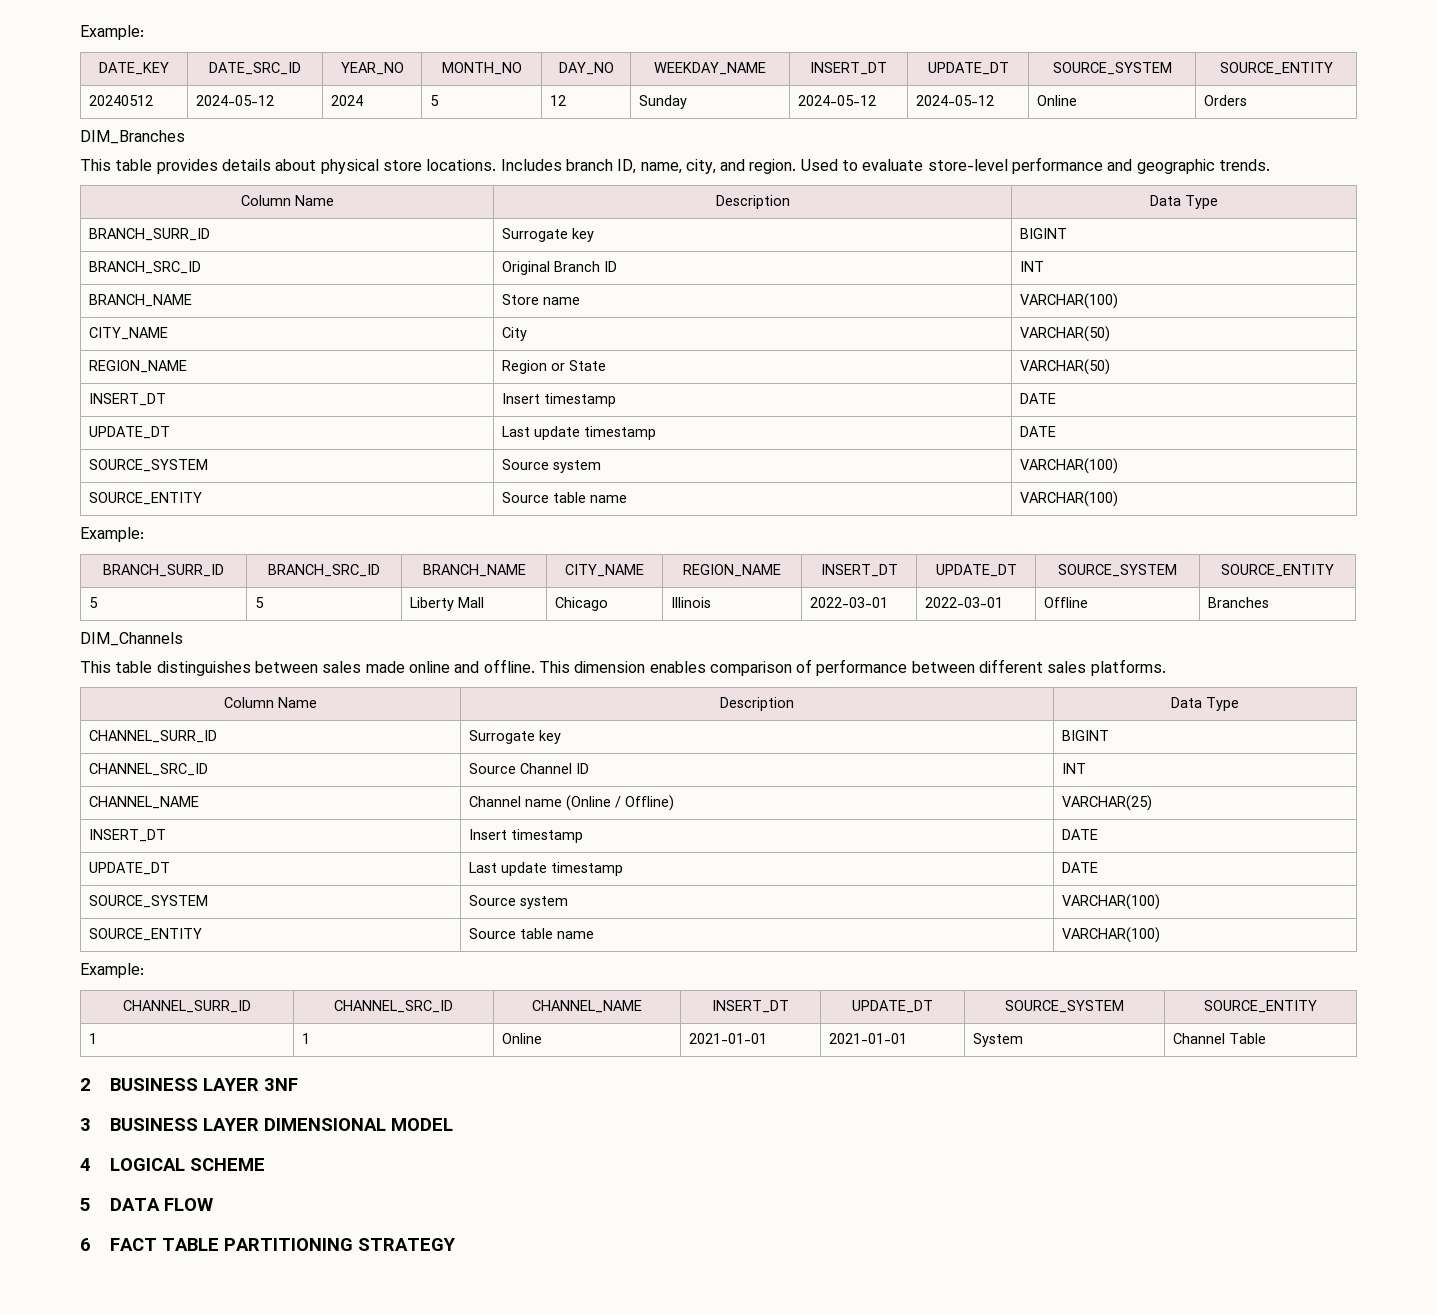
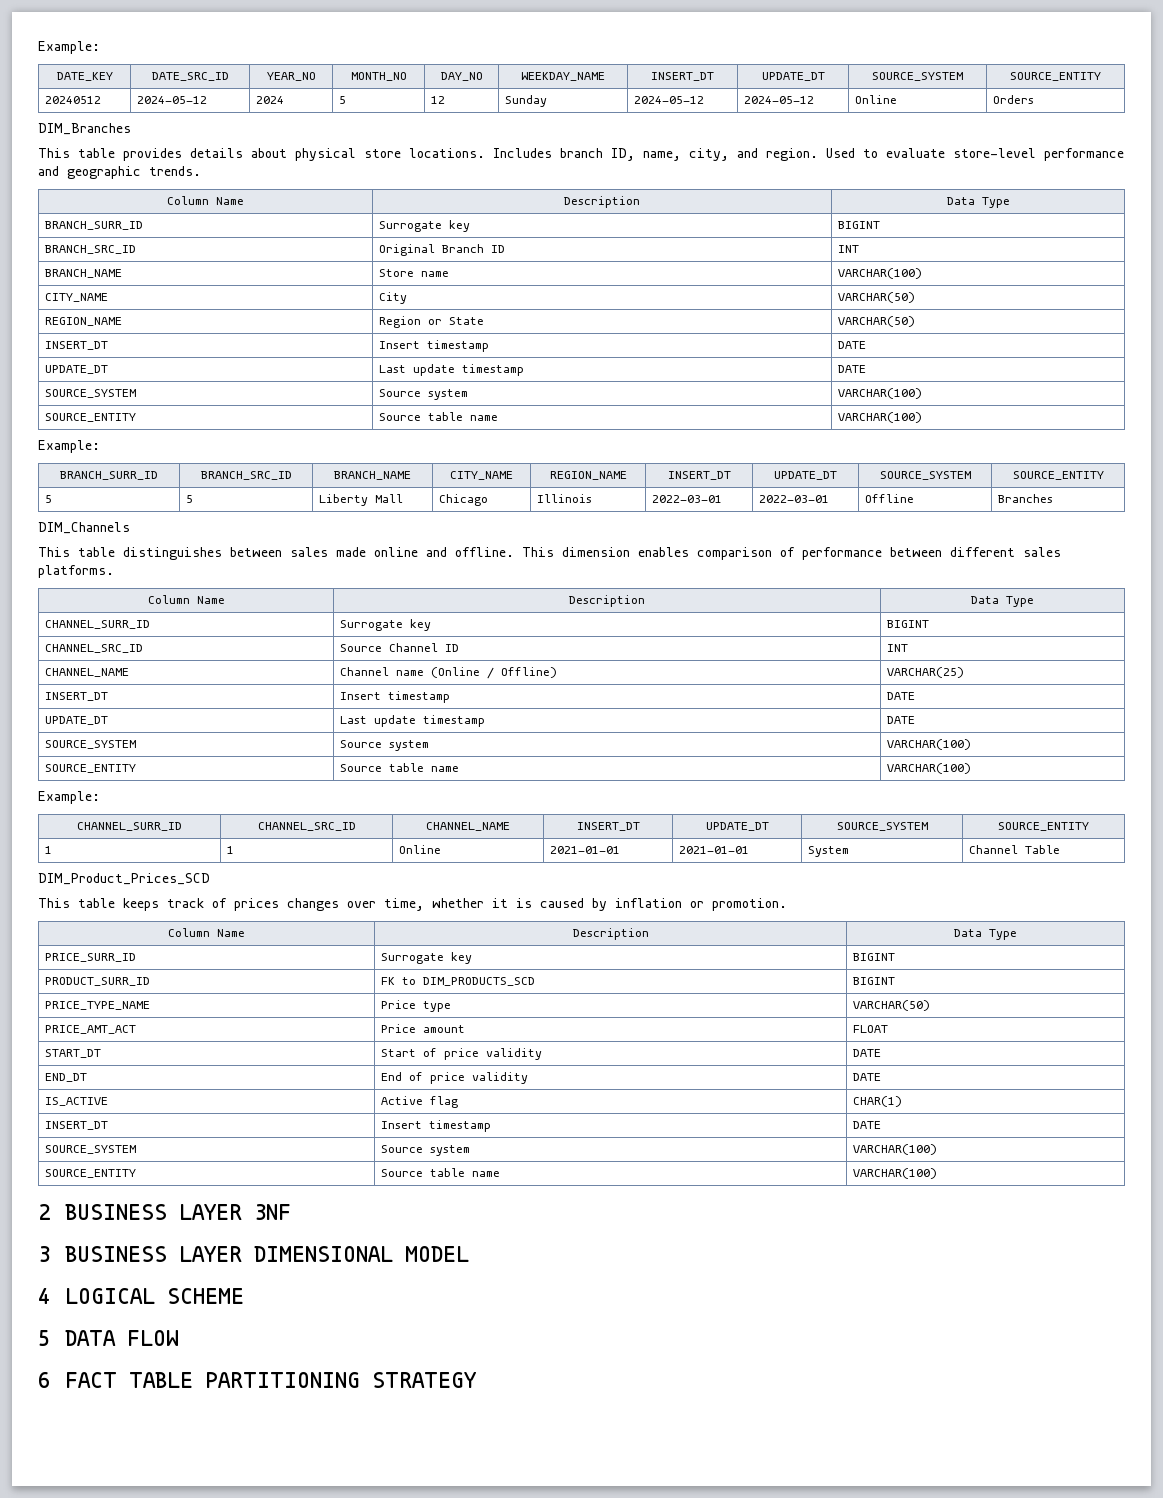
(1266, 1038) none -> [38,873,210,885] [38,898,787,911] [168,928,245,937] [572,928,649,940] [954,929,1017,940] [44,953,136,962] [380,952,472,964] [852,953,895,961] [44,977,150,986] [380,977,535,986] [852,977,895,985] [44,1001,150,1010] [380,1000,451,1012] [852,1000,930,1011] [44,1025,136,1034] [380,1024,465,1033] [852,1025,888,1033] [44,1049,101,1058] [380,1048,542,1060] [852,1049,881,1057] [44,1073,87,1082] [380,1072,528,1084] [852,1073,881,1081] [44,1097,108,1106] [380,1096,458,1108] [852,1096,902,1107] [44,1121,108,1130] [380,1120,491,1132] [852,1121,881,1129] [44,1145,136,1154] [380,1145,470,1156] [852,1144,937,1155] [44,1169,136,1178] [380,1168,500,1177] [852,1168,937,1179] // DIM_Product_Prices_SCD // This table keeps track of prices changes over time, whether it is caused by inflation or promotion. // Column Name | Description | Data Type // PRICE_SURR_ID | Surrogate key | BIGINT // PRODUCT_SURR_ID | FK to DIM_PRODUCTS_SCD | BIGINT // PRICE_TYPE_NAME | Price type | VARCHAR(50) // PRICE_AMT_ACT | Price amount | FLOAT // START_DT | Start of price validity | DATE // END_DT | End of price validity | DATE // IS_ACTIVE | Active flag | CHAR(1) // INSERT_DT | Insert timestamp | DATE // SOURCE_SYSTEM | Source system | VARCHAR(100) // SOURCE_ENTITY | Source table name | VARCHAR(100)

